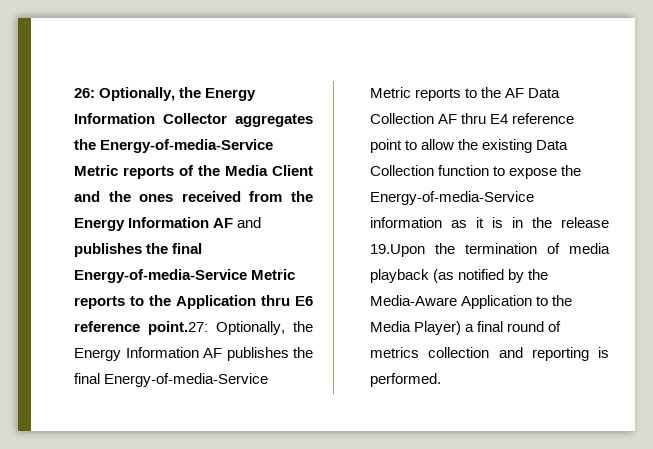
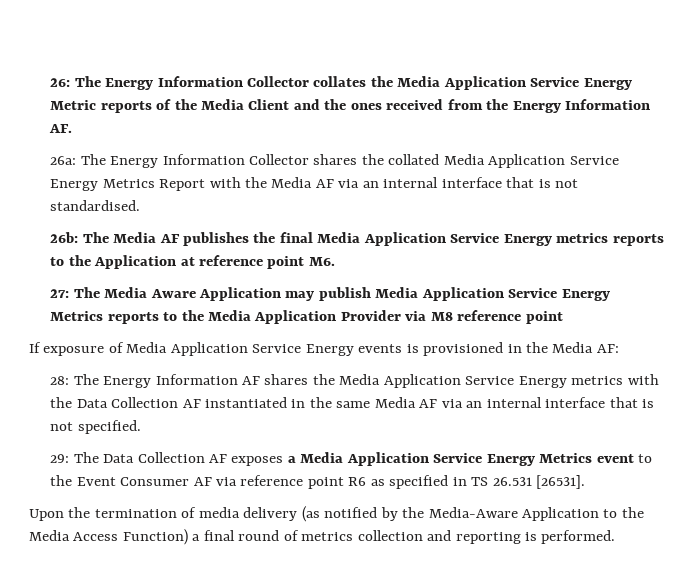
[99,87,257,101] [74,113,313,127] [74,139,274,153] Optionally, the Energy Information Collector aggregates the Energy-of-media-Service -> [74,76,632,90] The Energy Information Collector collates the Media Application Service Energy
[213,217,262,228] [74,243,203,257] [74,269,296,283] [74,295,313,309] [74,321,313,335] [74,347,313,361] [74,373,269,387] [370,87,561,101] [370,113,575,124] [370,139,569,153] [370,165,582,179] [370,191,535,205] [370,217,609,228] [370,244,426,257] AF and publishes the final Energy-of-media-Service Metric reports to the Application thru E6 reference point.27: Optionally, the Energy Information AF publishes the final Energy-of-media-Service Metric reports to the AF Data Collection AF thru E4 reference point to allow the existing Data Collection function to expose the Energy-of-media-Service information as it is in the release 19.Upon -> [49,124,73,133] [50,154,619,168] [50,177,579,191] [50,200,141,211] [50,232,664,246] [50,255,335,269] [50,287,610,301] [50,310,563,324] [29,342,619,356] [50,374,659,388] [50,397,654,408] [50,420,141,434] [50,452,653,466] [50,475,586,489] [29,509,64,521] AF. // 26a: The Energy Information Collector shares the collated Media Application Service Energy Metrics Report with the Media AF via an internal interface that is not standardised. // 26b: The Media AF publishes the final Media Application Service Energy metrics reports to the Application at reference point M6. // 27: The Media Aware Application may publish Media Application Service Energy Metrics reports to the Media Application Provider via M8 reference point // If exposure of Media Application Service Energy events is provisioned in the Media AF: // 28: The Energy Information AF shares the Media Application Service Energy metrics with the Data Collection AF instantiated in the same Media AF via an internal interface that is not specified. // 29: The Data Collection AF exposes a Media Application Service Energy Metrics event to the Event Consumer AF via reference point R6 as specified in TS 26.531 [26531]. // Upon
[370,269,430,283] playback -> [243,507,298,521] delivery
[414,321,462,335] Player) -> [73,529,188,545] Access Function)

